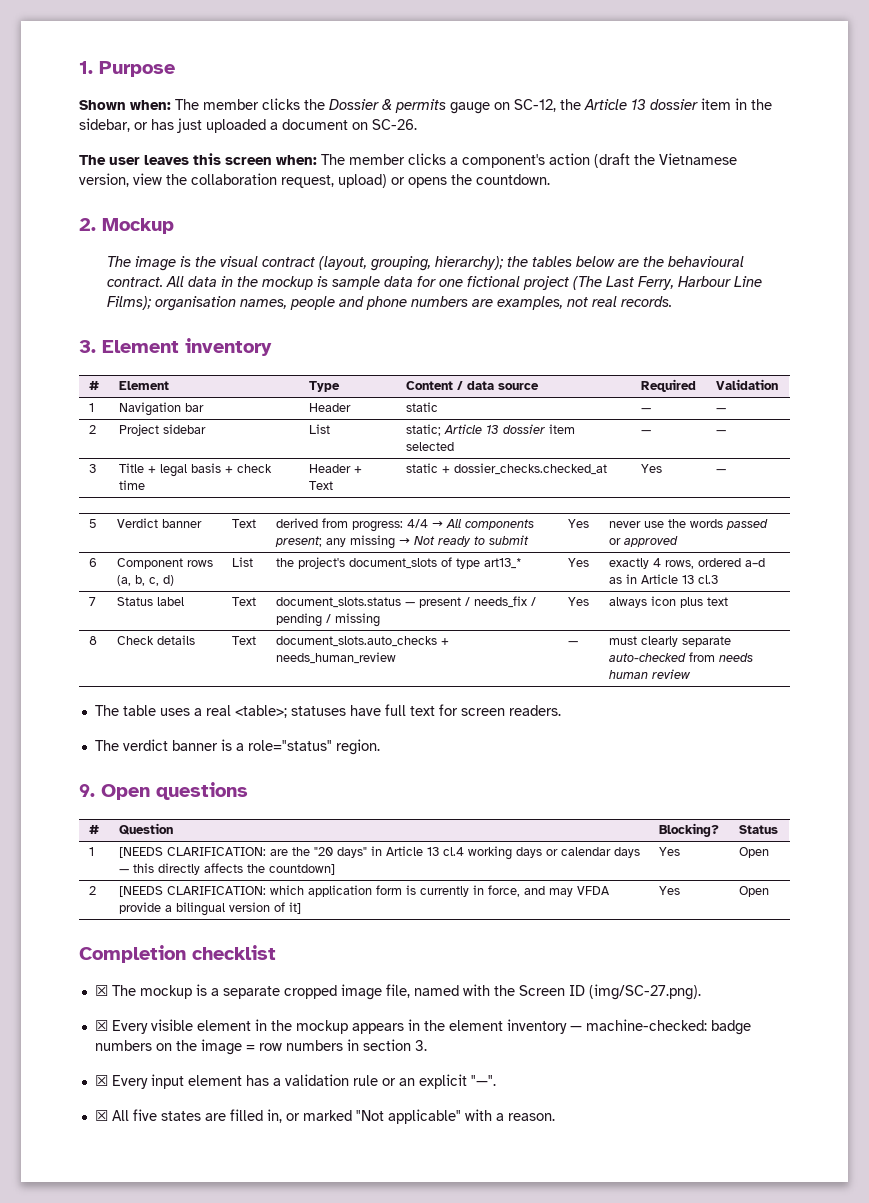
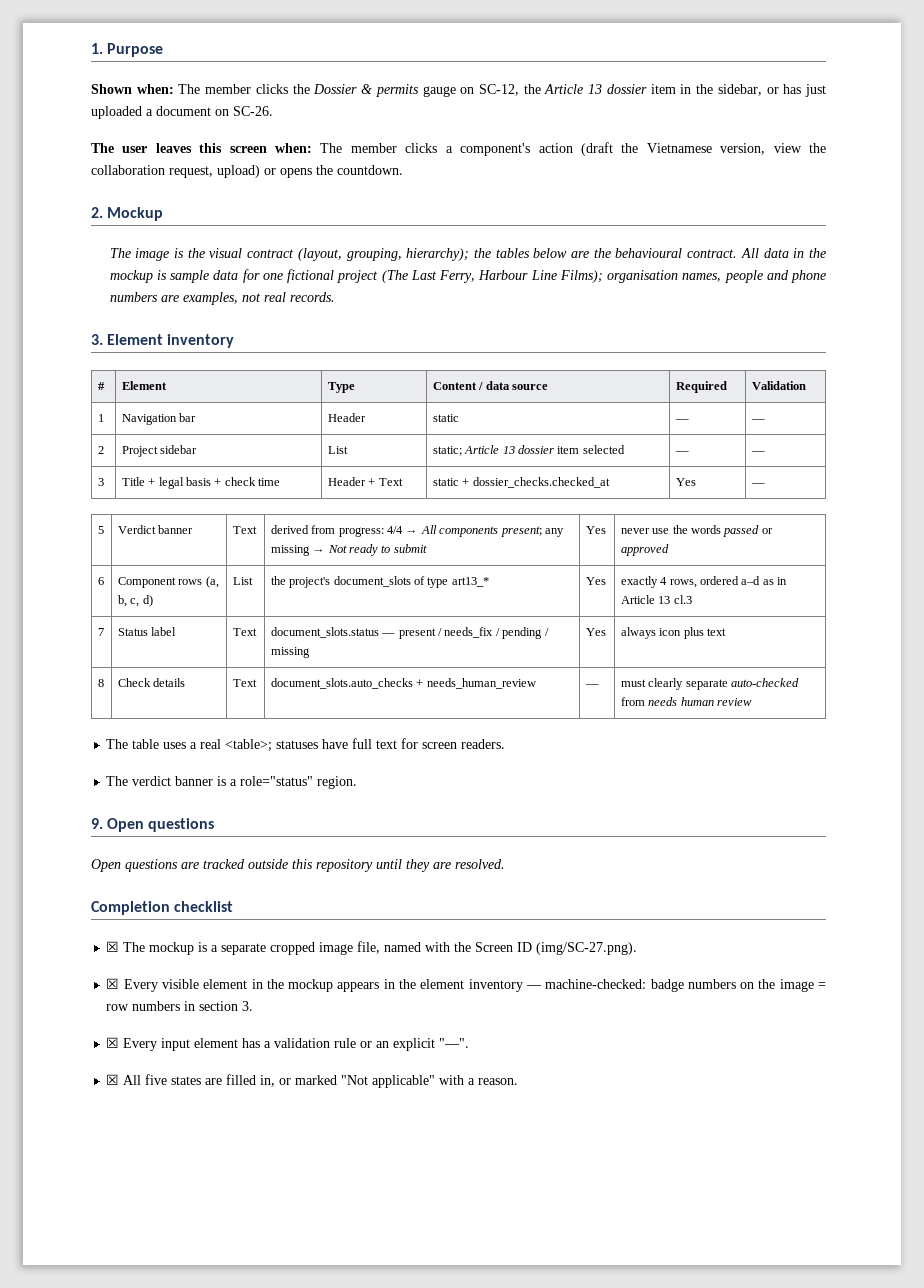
[88,825,99,834] [118,823,173,835] [658,823,719,837] [738,825,778,834] [88,847,94,856] [118,846,640,860] [118,863,335,875] [658,847,680,856] [738,847,769,858] [88,886,96,895] [118,885,610,897] [118,902,301,916] [658,886,680,895] [738,886,769,897] // # | Question | Blocking? | Status // 1 | [NEEDS CLARIFICATION: are the "20 days" in Article 13 cl.4 working days or calendar days — this directly affects the countdown] | Yes | Open // 2 | [NEEDS CLARIFICATION: which application form is currently in force, and may VFDA provide a bilingual version of it] | Yes | Open -> [91,859,505,872] // Open questions are tracked outside this repository until they are resolved.

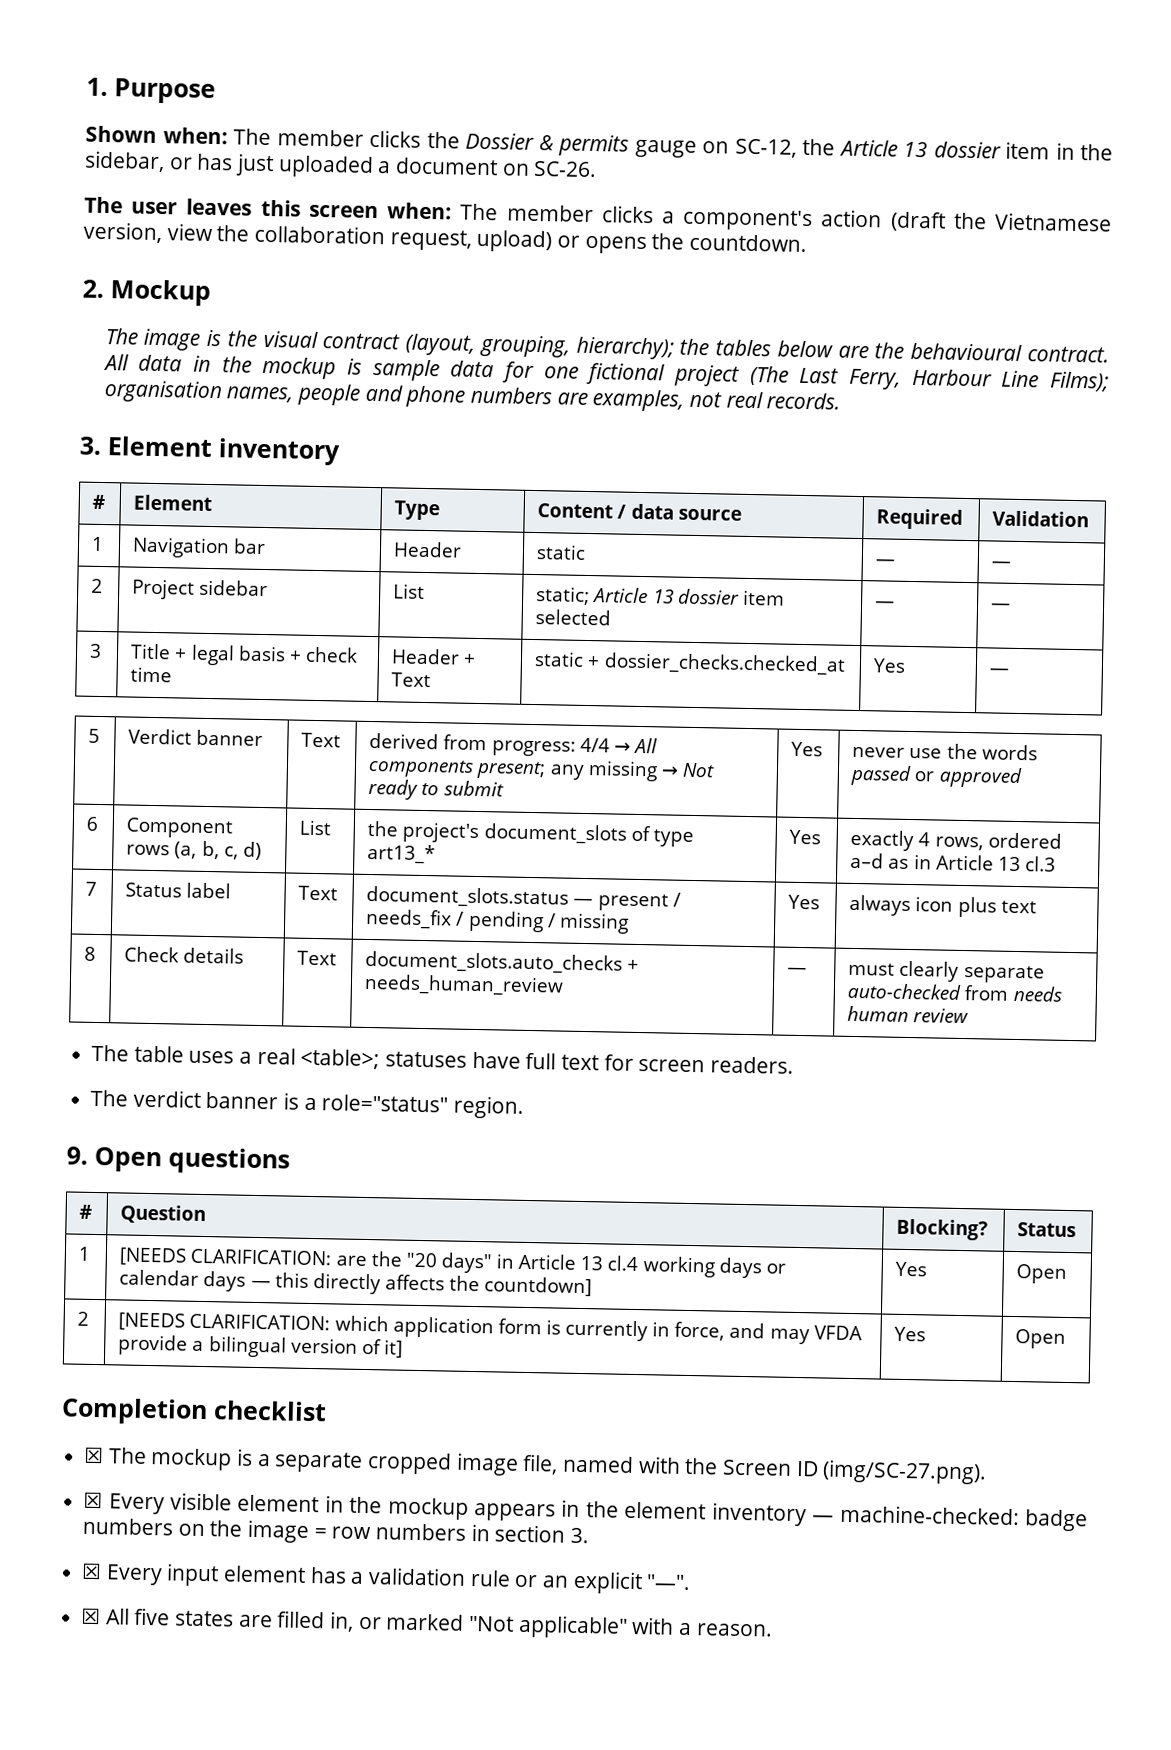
[91,859,505,872] // Open questions are tracked outside this repository until they are resolved. -> [79,1204,93,1219] [120,1204,207,1225] [896,1218,989,1241] [1017,1222,1077,1238] [78,1246,92,1261] [119,1247,786,1279] [119,1269,593,1297] [895,1261,928,1277] [1016,1264,1068,1284] [77,1311,90,1326] [118,1312,863,1345] [118,1334,403,1358] [894,1326,927,1342] [1015,1329,1067,1349] // # | Question | Blocking? | Status // 1 | [NEEDS CLARIFICATION: are the "20 days" in Article 13 cl.4 working days or calendar days — this directly affects the countdown] | Yes | Open // 2 | [NEEDS CLARIFICATION: which application form is currently in force, and may VFDA provide a bilingual version of it] | Yes | Open

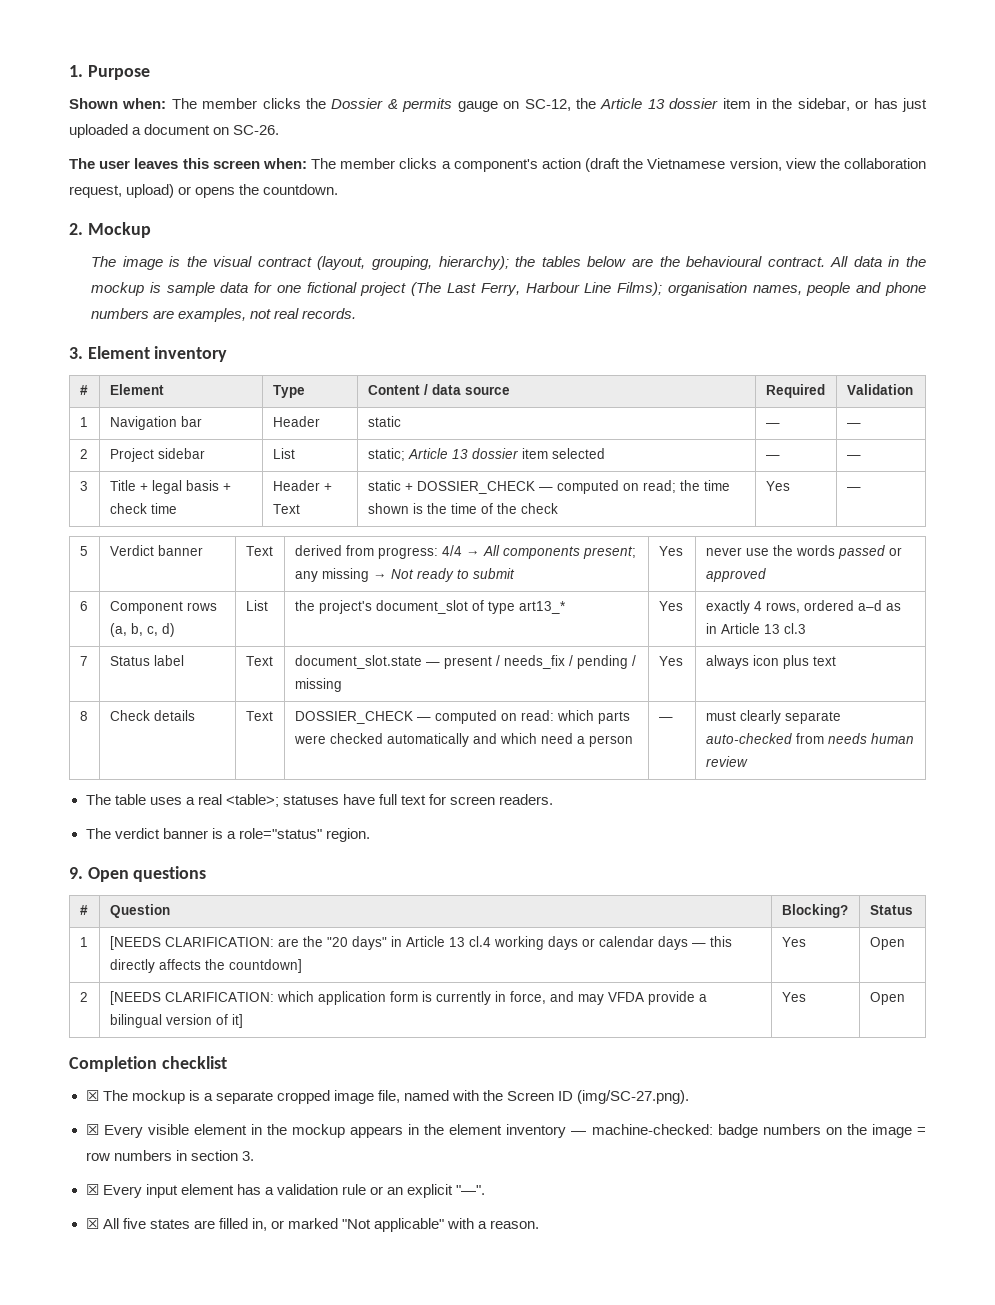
[603,652,846,676] dossier_checks.checked_at -> [416,480,730,494] [367,503,558,514] DOSSIER_CHECK — computed on read; the time shown is the time of the check
[483,823,627,845] document_slots -> [375,600,468,614] document_slot
[366,885,570,909] document_slots.status -> [294,655,422,669] document_slot.state
[365,950,640,975] [364,973,565,997] document_slots.auto_checks + needs_human_review -> [294,710,630,724] [293,733,633,747] DOSSIER_CHECK — computed on read: which parts were checked automatically and which need a person

